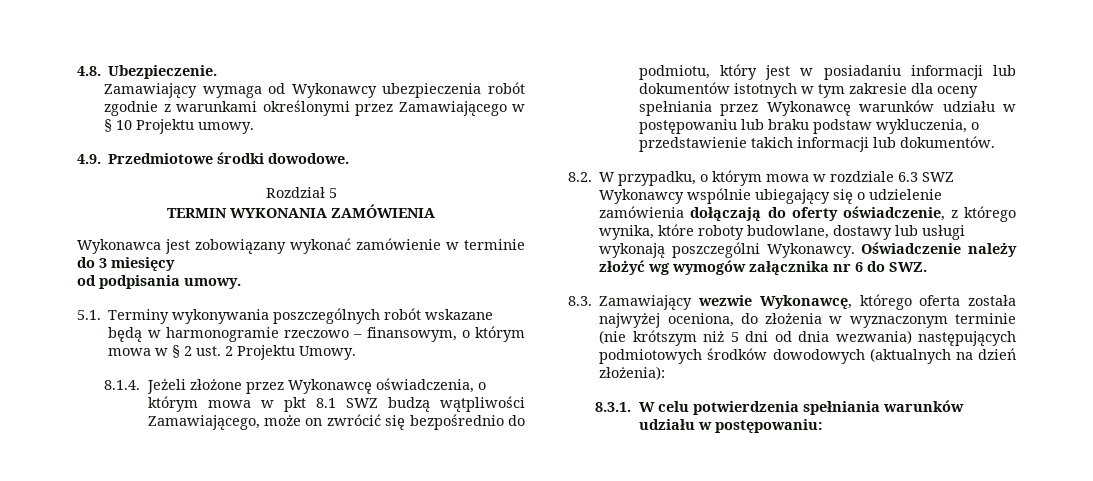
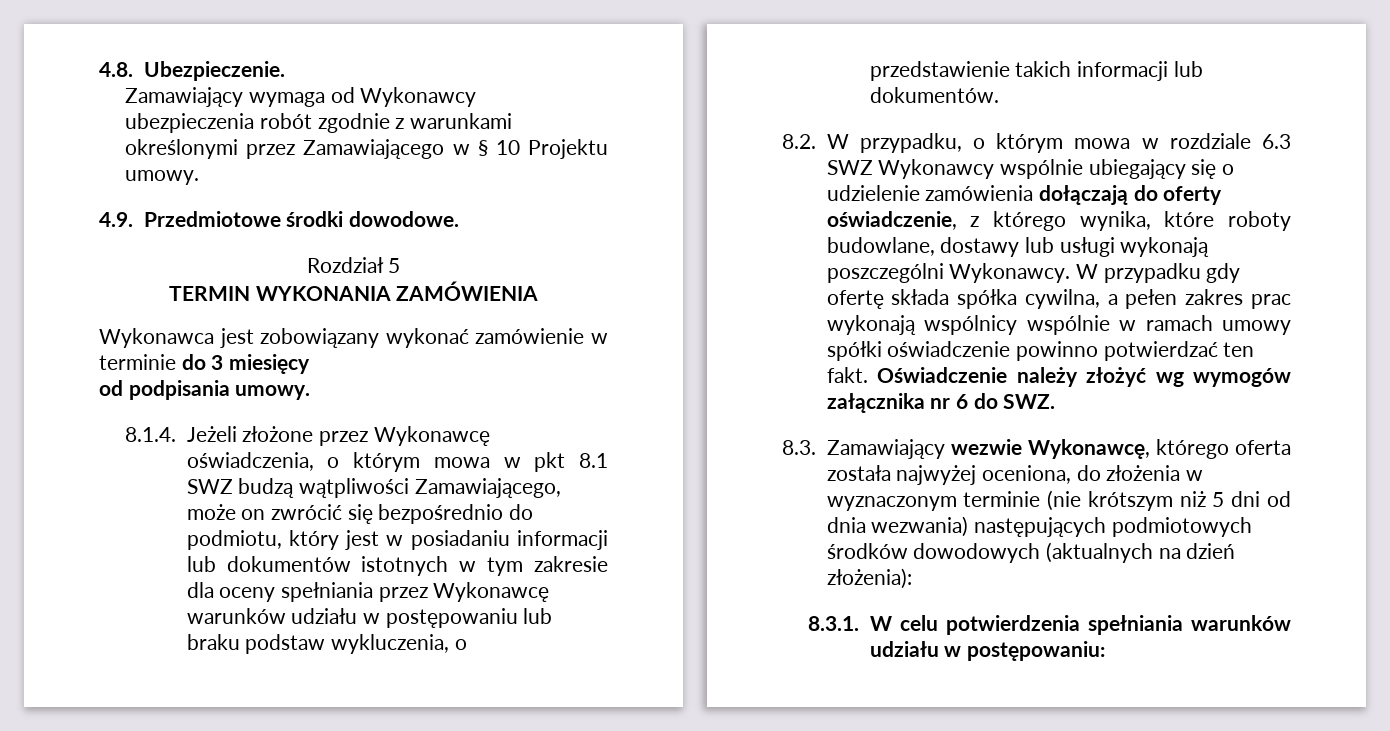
[77,308,494,324] [108,326,525,342] [108,345,357,360] // 5.1. Terminy wykonywania poszczególnych robót wskazane będą w harmonogramie rzeczowo – finansowym, o którym mowa w § 2 ust. 2 Projektu Umowy. -> (311, 392) none
(855, 250) none -> [1075,263,1241,283] [826,289,1291,309] [826,315,1291,335] [826,341,1255,361] [826,367,868,383] W przypadku gdy ofertę składa spółka cywilna, a pełen zakres prac wykonają wspólnicy wspólnie w ramach umowy spółki oświadczenie powinno potwierdzać ten fakt.

